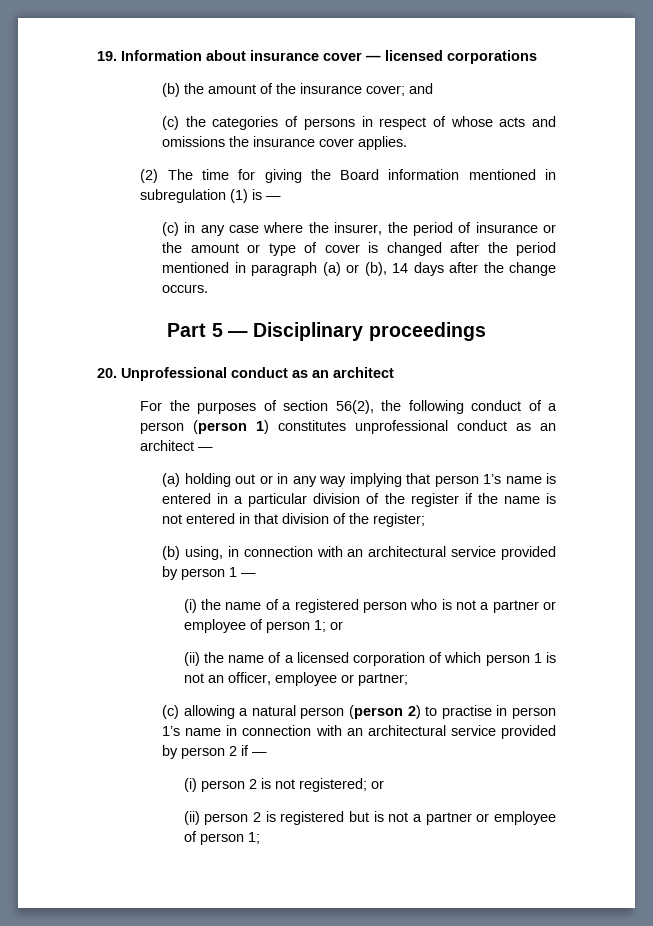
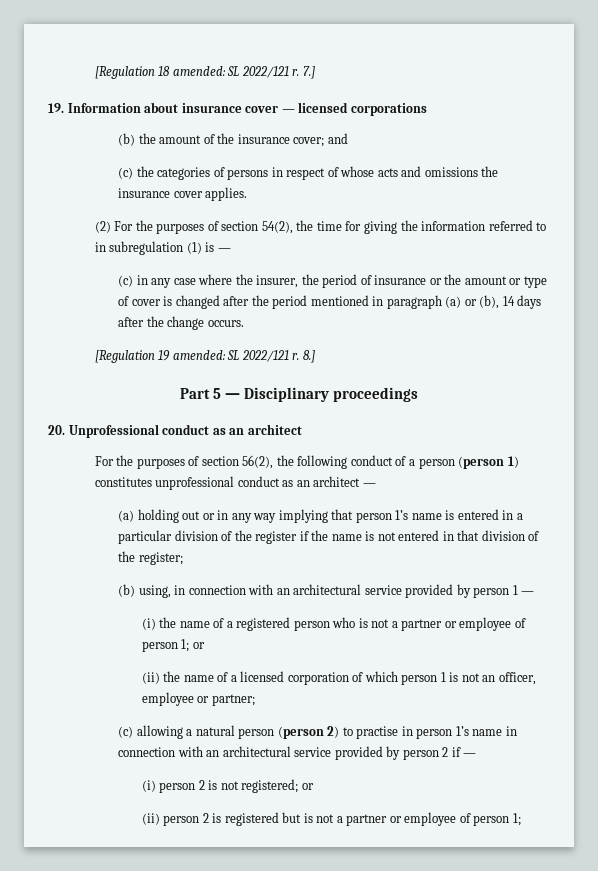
(97, 56) none -> [94,66,315,79] [Regulation 18 amended: SL 2022/121 r. 7.] //
[167,169,193,180] The -> [114,220,314,234] For the purposes of section 54(2), the
[340,169,536,180] Board information mentioned -> [421,220,547,231] information referred to
(209, 288) none -> [94,350,315,363] // [Regulation 19 amended: SL 2022/121 r. 8.]

